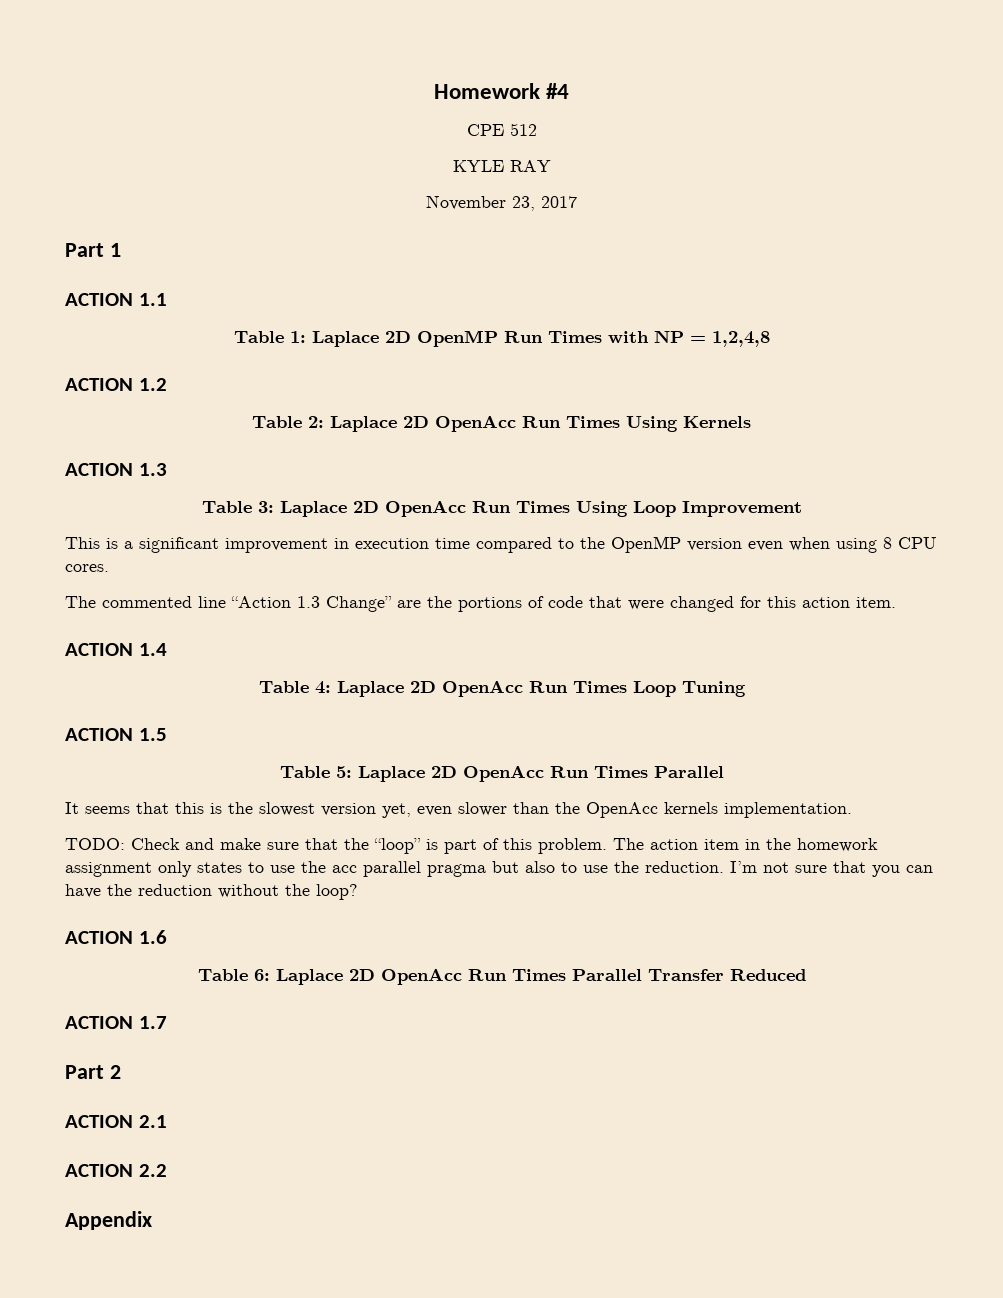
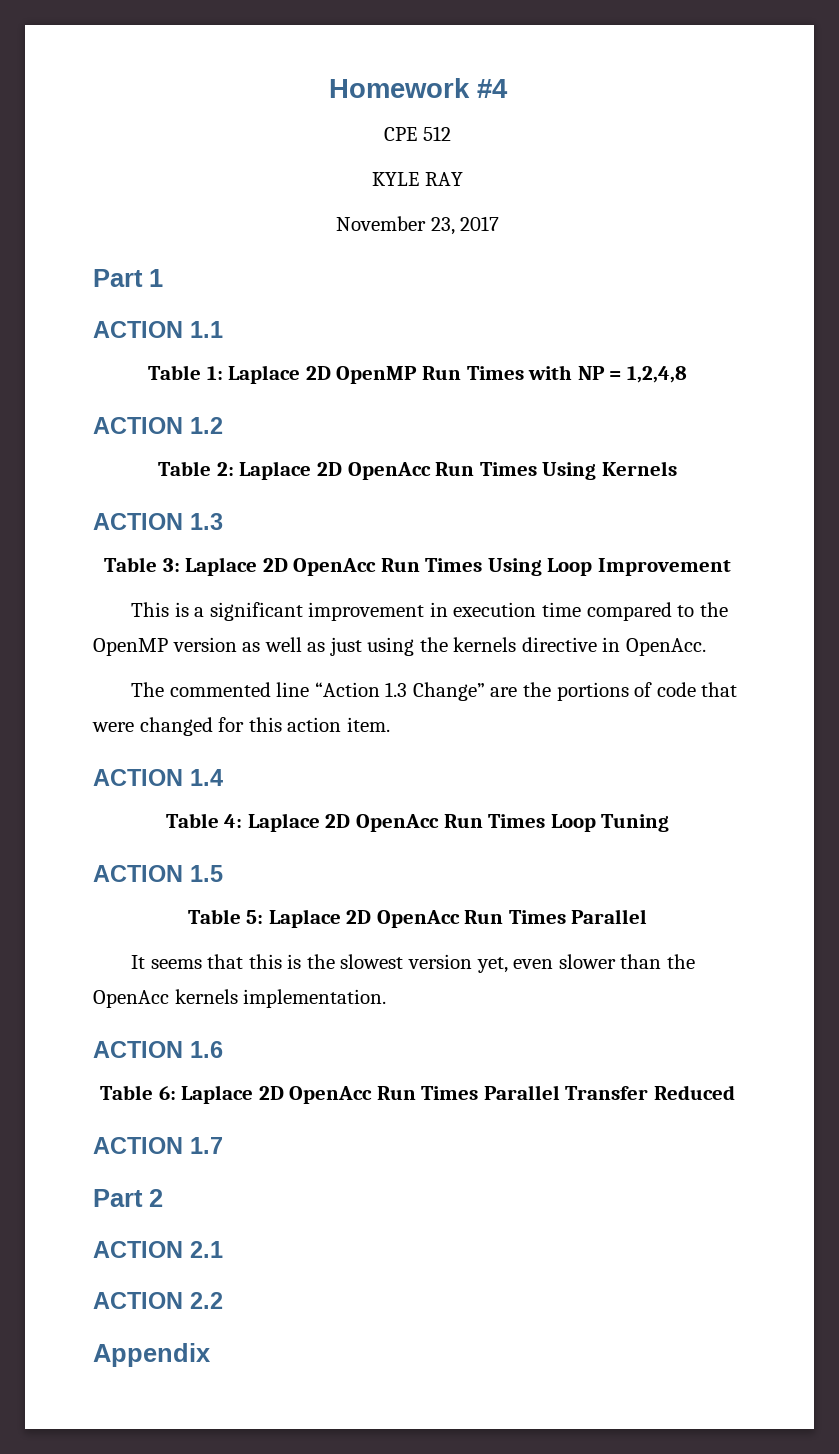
[748,537,937,553] [65,564,109,572] even when using 8 CPU cores. -> [242,637,706,656] as well as just using the kernels directive in OpenAcc.
[65,838,878,854] [65,861,933,877] [65,884,358,900] // TODO: Check and make sure that the “loop” is part of this problem. The action item in the homework assignment only states to use the acc parallel pragma but also to use the reduction. I’m not sure that you can have the reduction without the loop? -> (387, 998) none

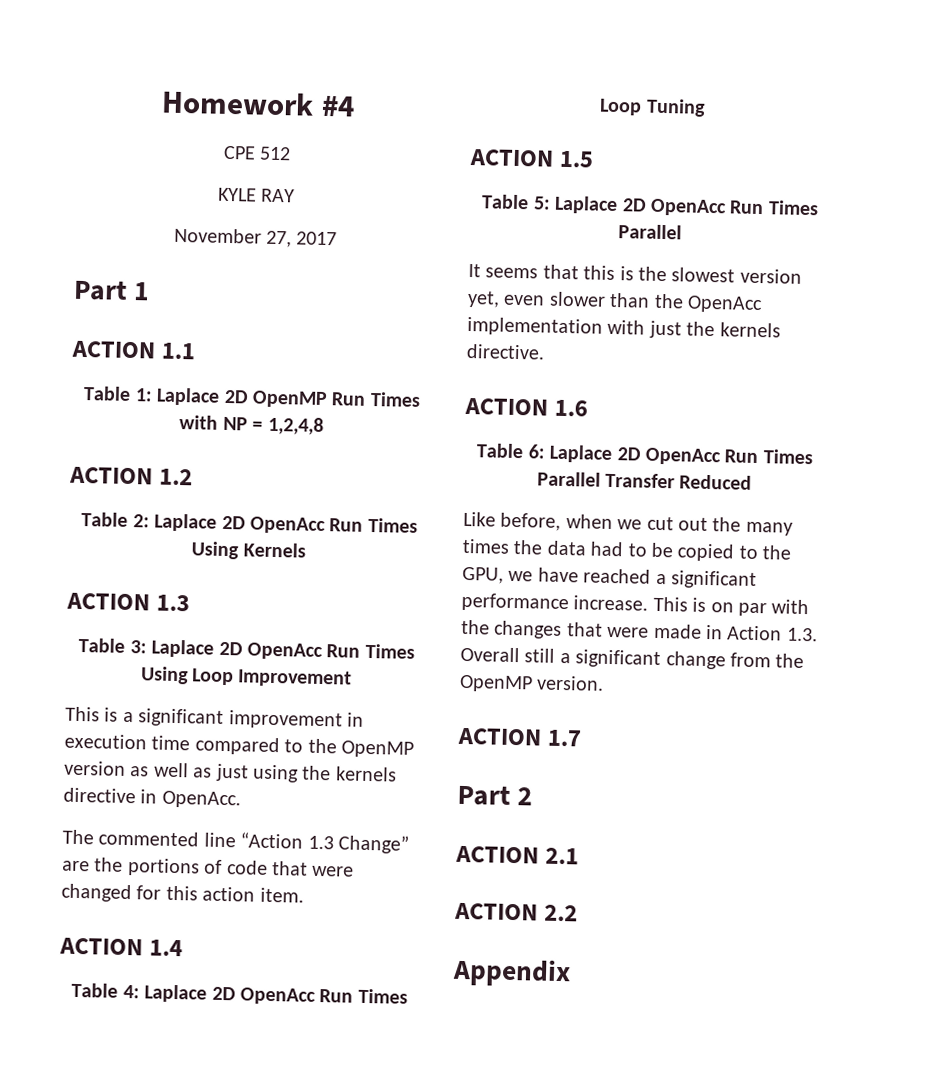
[430,217,455,235] 23, -> [266,230,292,248] 27,
[174,989,387,1008] kernels implementation. -> [467,316,781,339] [466,343,545,360] implementation with just the kernels directive.
(735, 1092) none -> [463,511,793,536] [462,538,792,562] [462,566,757,590] [461,592,810,617] [461,619,818,642] [460,646,805,670] [459,674,605,693] // Like before, when we cut out the many times the data had to be copied to the GPU, we have reached a significant performance increase. This is on par with the changes that were made in Action 1.3. Overall still a significant change from the OpenMP version.

